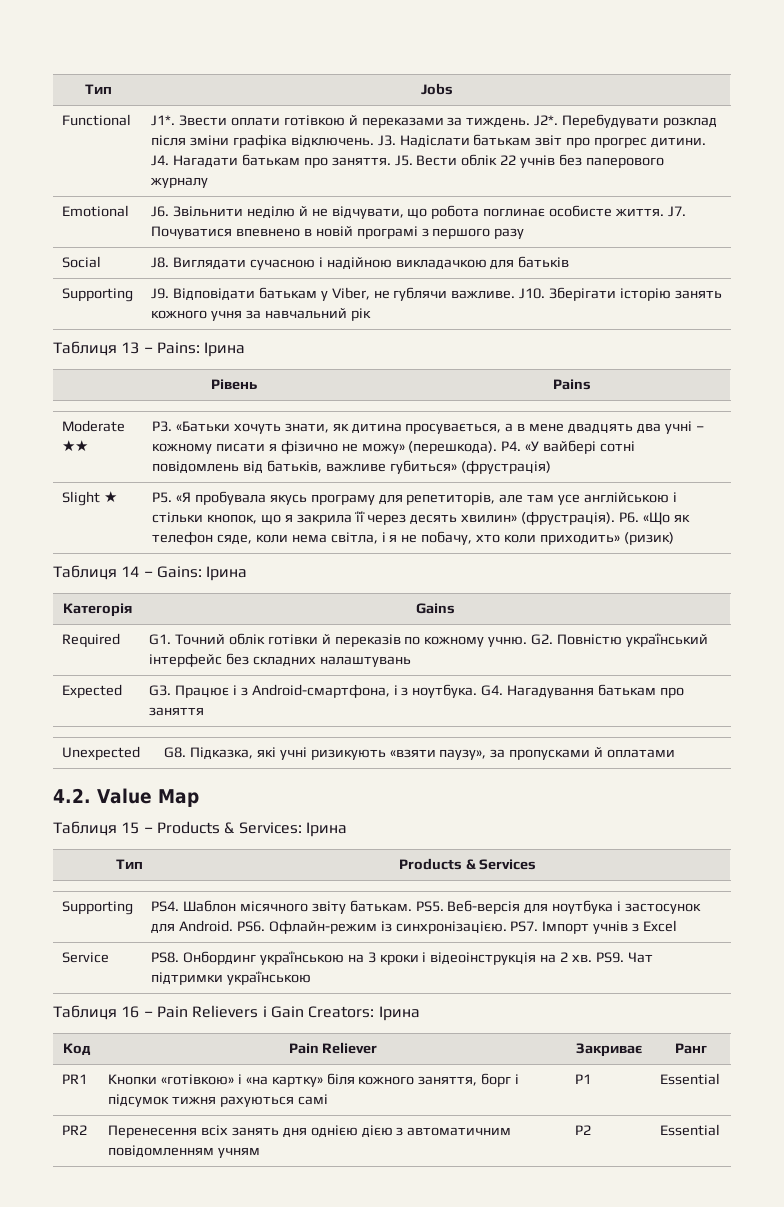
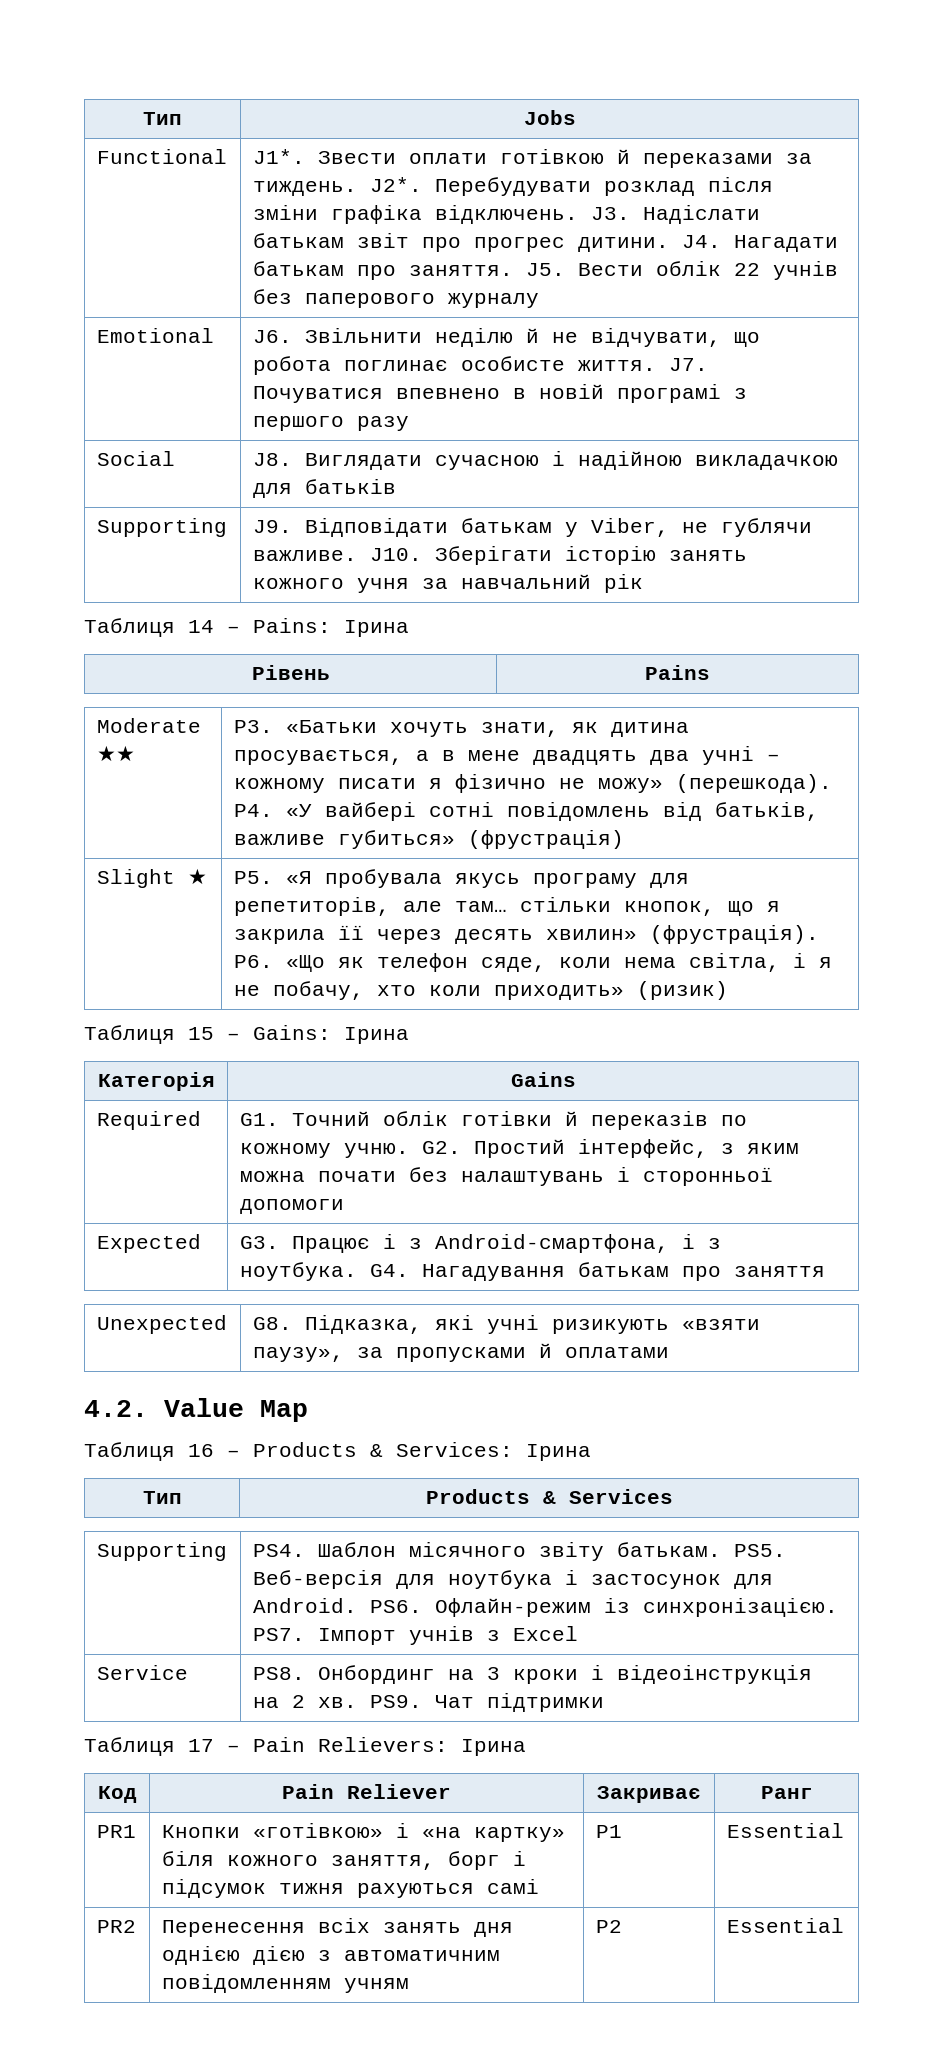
[121,342,140,354] 13 -> [188,620,214,633] 14
[527,492,678,505] там усе англійською і -> [454,901,507,912] там…
[121,566,140,577] 14 -> [188,1027,214,1040] 15
[557,633,709,647] [148,653,411,667] Повністю український інтерфейс без складних налаштувань -> [473,1139,799,1158] [239,1167,773,1186] [239,1199,344,1214] Простий інтерфейс, з яким можна почати без налаштувань і сторонньої допомоги
[121,822,140,834] 15 -> [188,1444,214,1457] 16
[259,951,344,965] українською -> (435, 1674) none
[226,971,311,985] [53,1005,140,1020] українською // Таблиця 16 -> [84,1737,214,1756] // Таблиця 17
[192,1005,375,1018] Relievers і Gain Creators: -> [318,1737,448,1752] Relievers:

